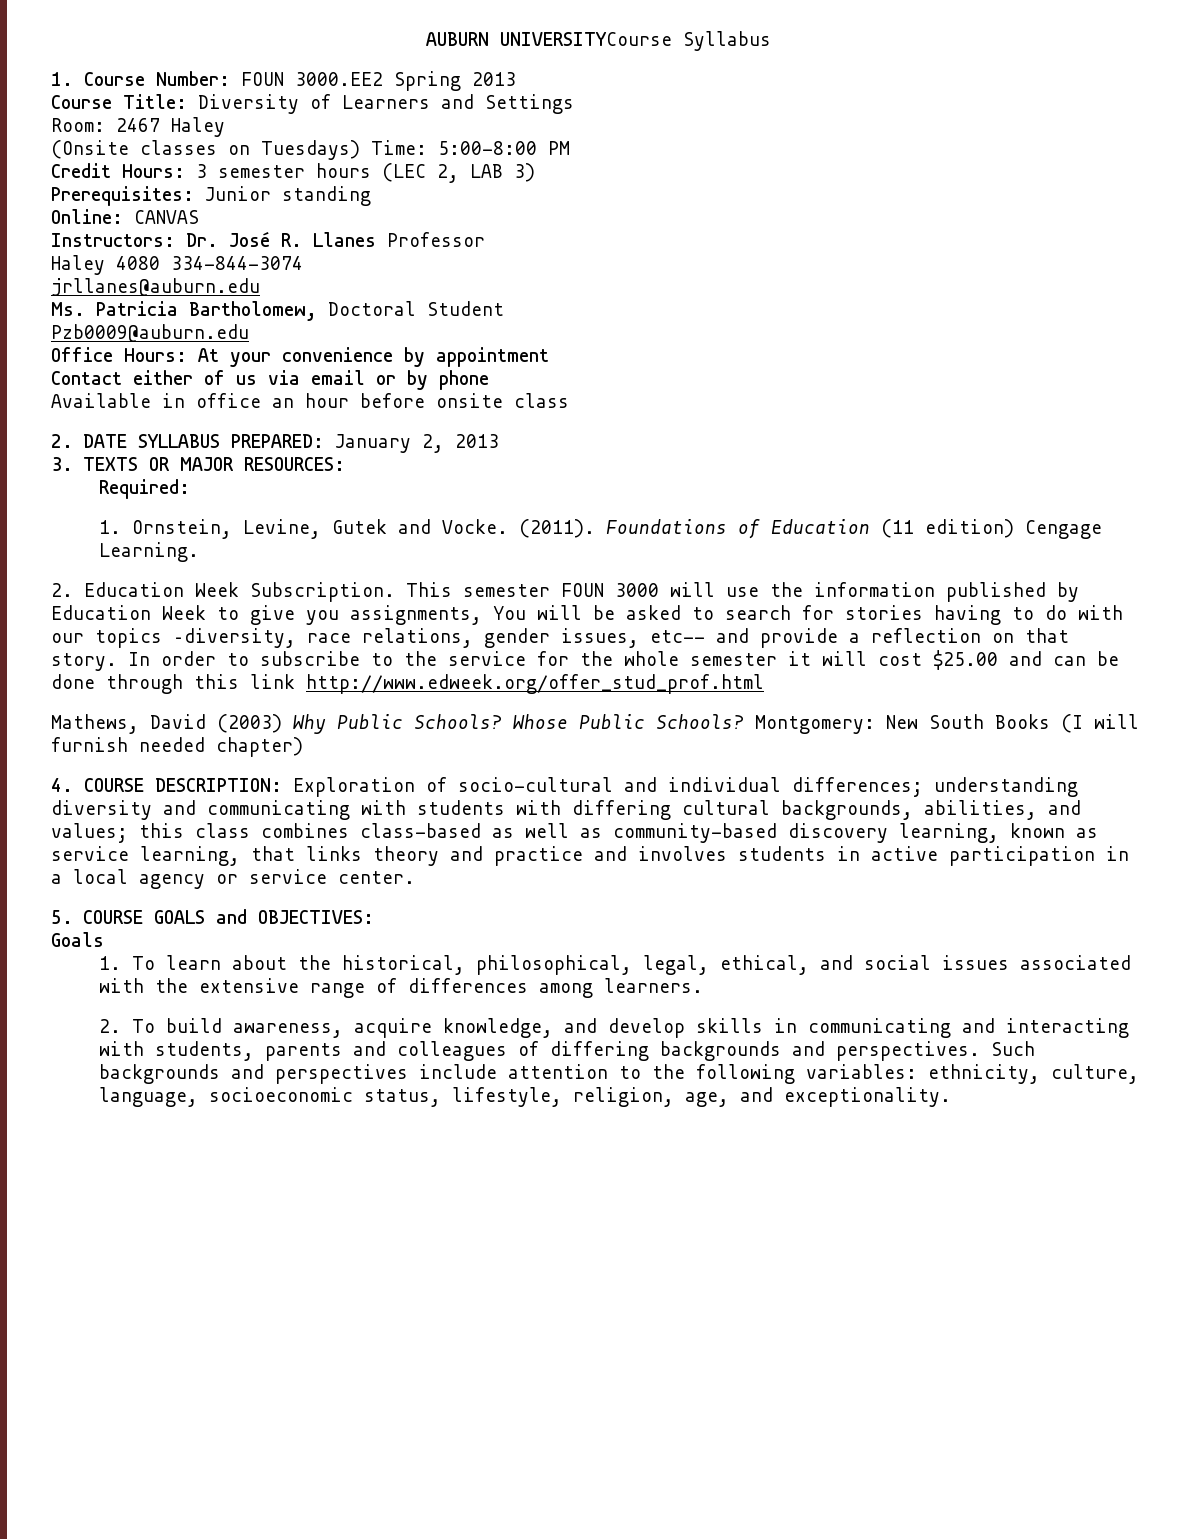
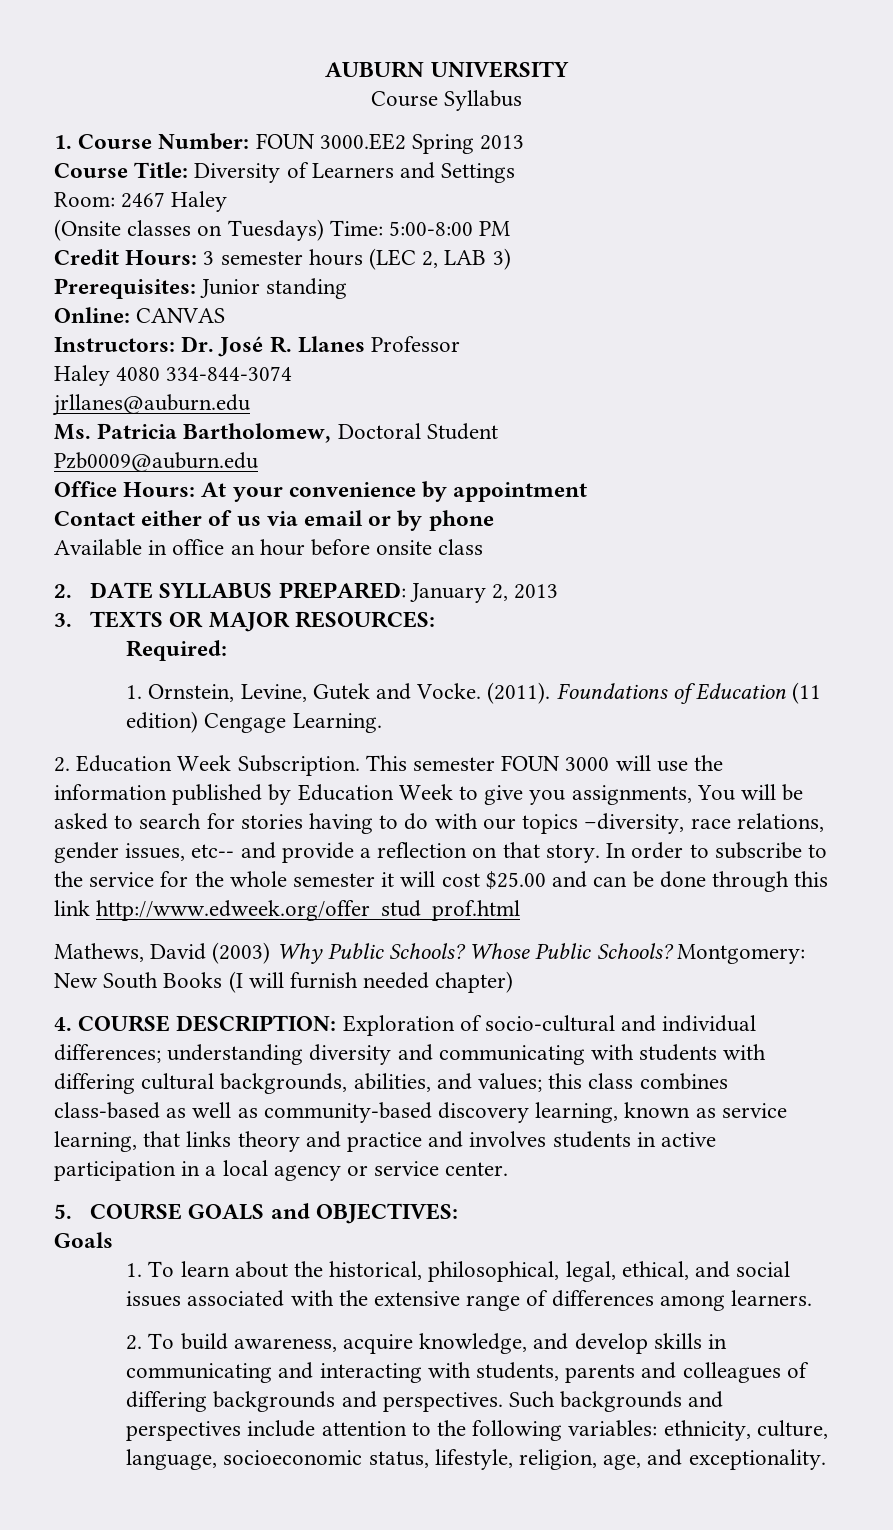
[499,32,672,46] UNIVERSITYCourse -> [430,61,569,78] [370,91,438,107] UNIVERSITY // Course

